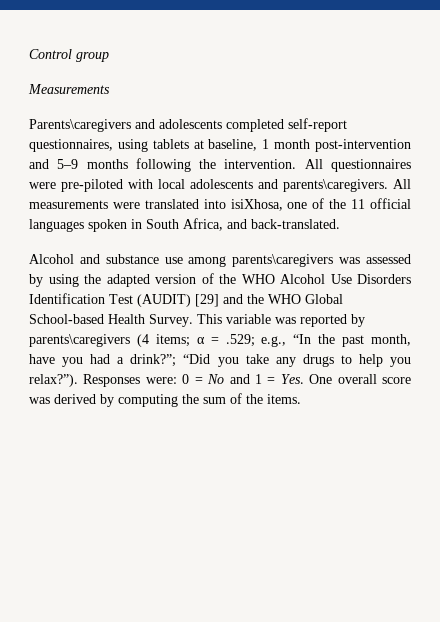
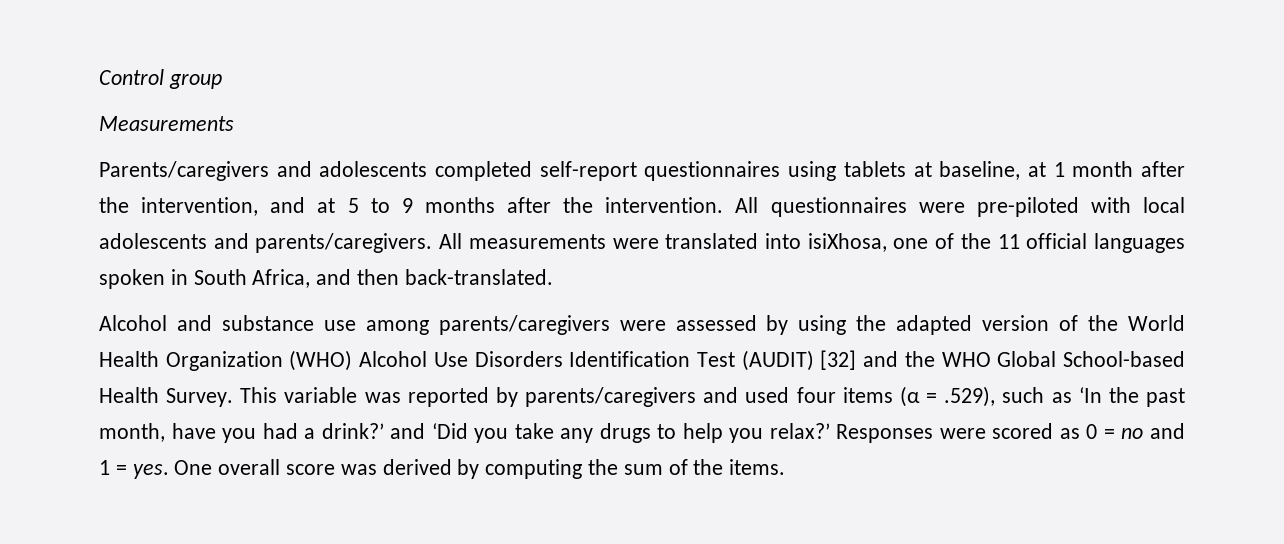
[29,119,131,132] Parents\caregivers -> [99,161,269,181] Parents/caregivers
[29,139,113,152] questionnaires, -> [644,161,781,181] questionnaires
(258, 145) none -> [1027,162,1046,177] at
[315,139,411,152] [29,158,191,172] post-intervention and 5–9 months following -> [1141,161,1186,177] [99,197,551,216] after the intervention, and at 5 to 9 months after
[283,179,388,192] parents\caregivers. -> [255,233,433,253] parents/caregivers.
(247, 224) none -> [357,269,400,285] then
[232,254,361,267] parents\caregivers was -> [438,315,666,335] parents/caregivers were
[241,274,275,284] WHO -> [1127,315,1185,331] [99,350,353,371] World Health Organization (WHO)
[195,294,219,307] [29] -> [820,350,857,370] [32]
[29,334,312,347] parents\caregivers (4 items; α = .529; e.g., “In -> [525,386,1102,407] parents/caregivers and used four items (α = .529), such as ‘In
[130,354,211,367] drink?”; “Did -> [321,423,468,439] drink?’ and ‘Did
[29,374,177,387] relax?”). Responses were: -> [769,423,1080,443] relax?’ Responses were scored as
[207,374,225,384] No -> [1121,428,1144,439] no
[280,374,304,384] Yes. -> [132,464,169,479] yes.

